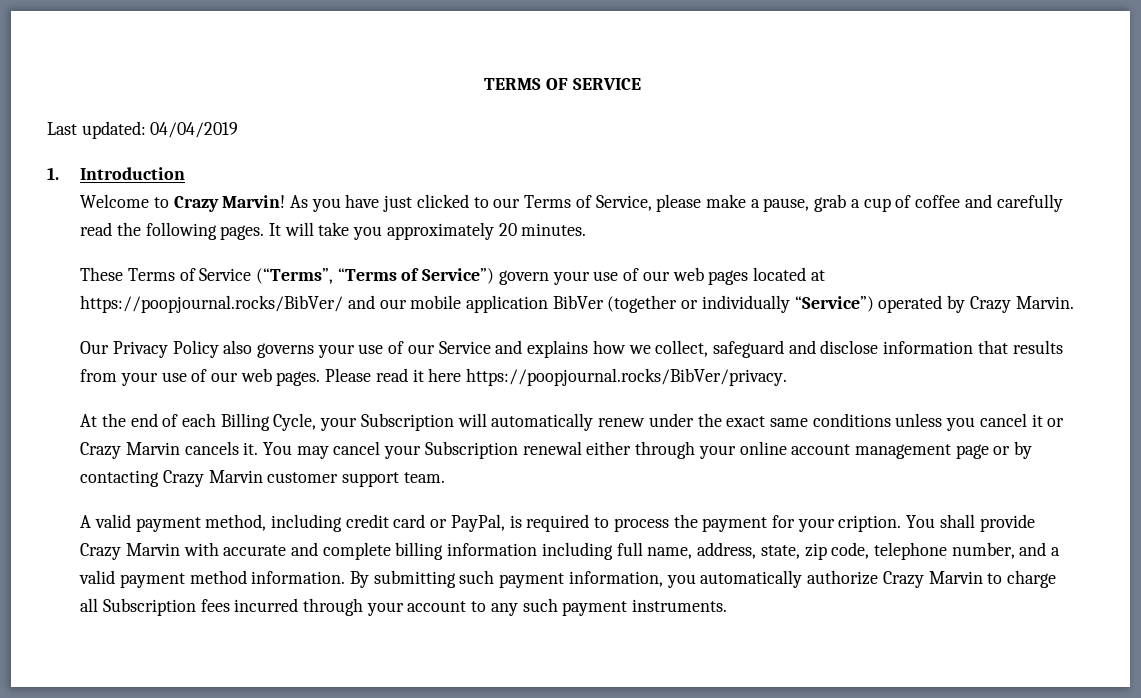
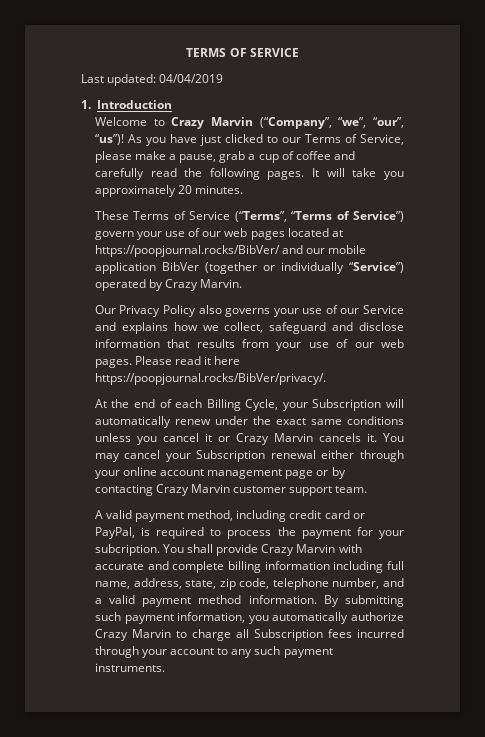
[222,195,286,208] Marvin! -> [210,117,404,129] [94,134,124,145] Marvin (“Company”, “we”, “our”, “us”)!
[466,368,788,386] https://poopjournal.rocks/BibVer/privacy. -> [94,373,326,385] https://poopjournal.rocks/BibVer/privacy/.
[838,515,902,532] cription. -> [94,544,160,556] subcription.

